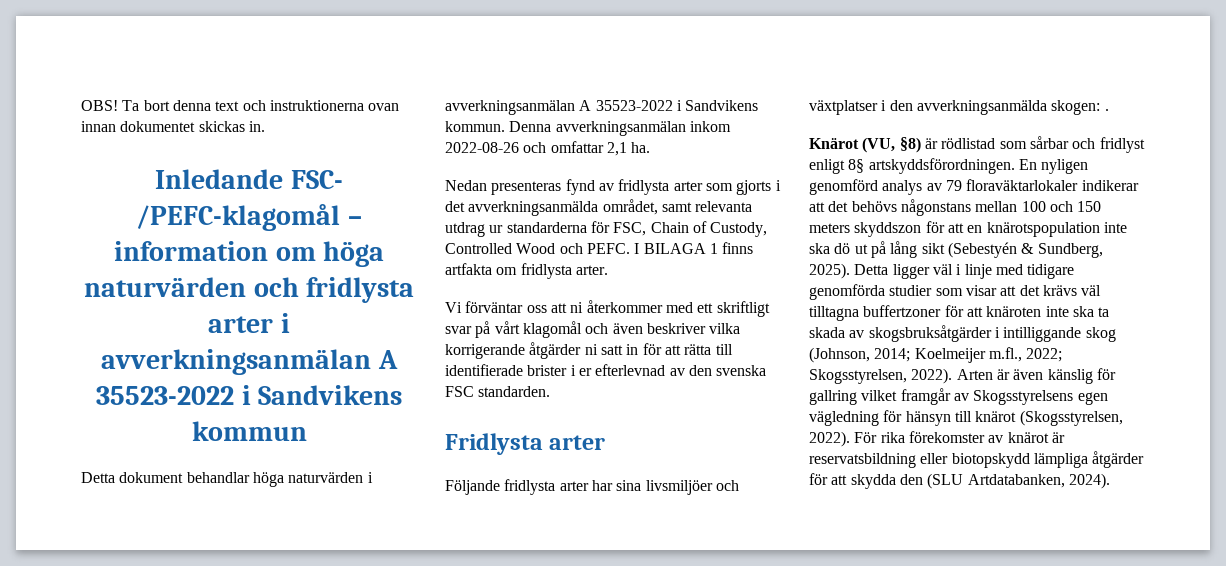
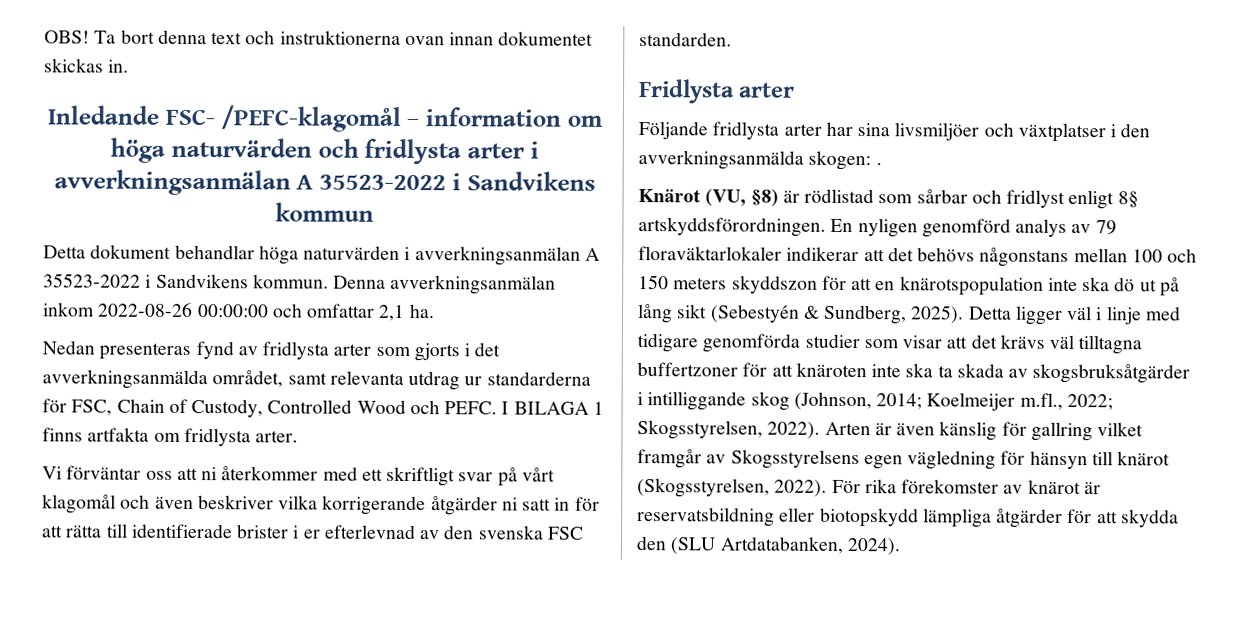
(519, 147) none -> [197,304,269,318] 00:00:00

